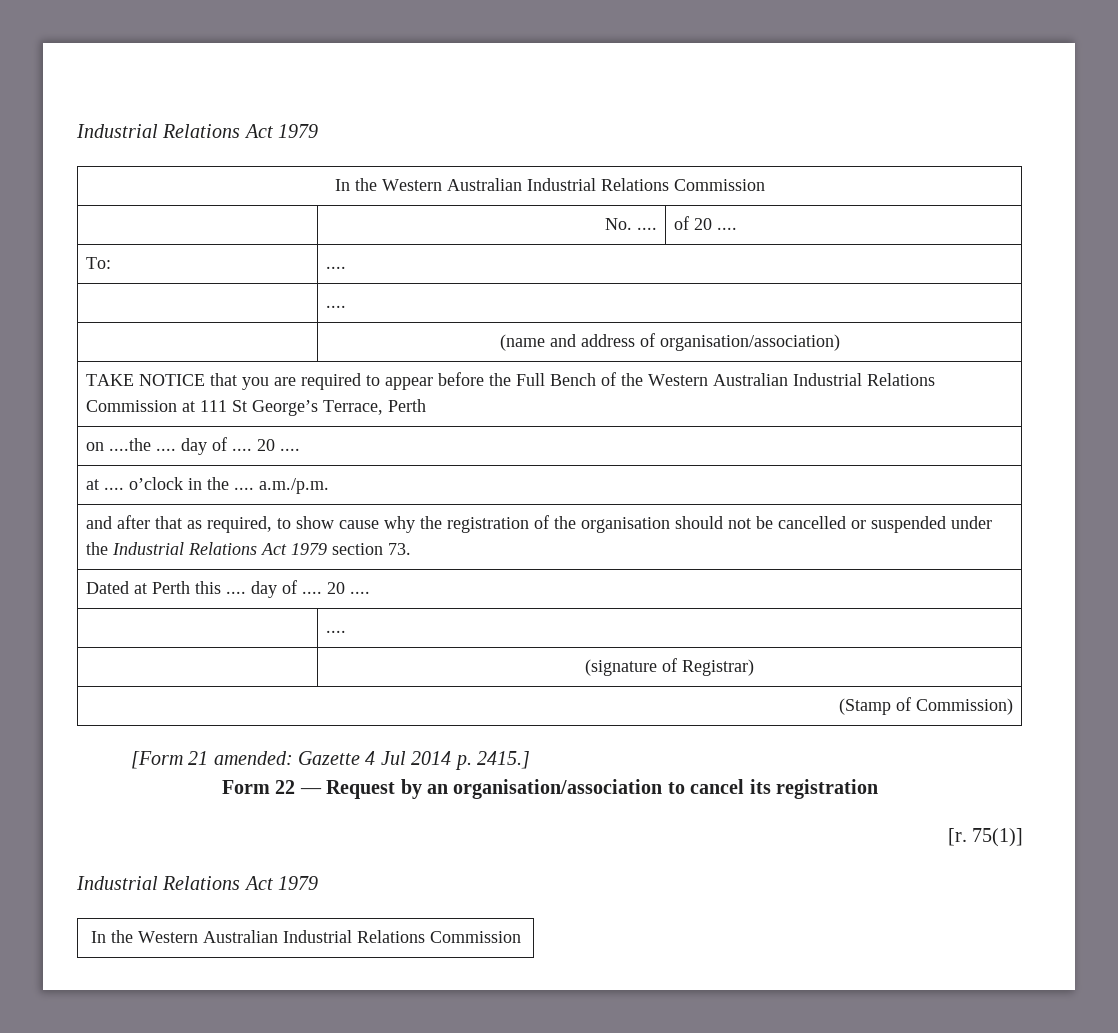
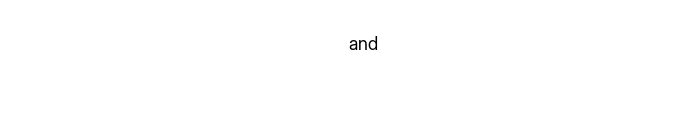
[76,124,319,138] [334,178,765,191] [605,218,658,230] [673,216,737,230] [85,257,111,269] [325,266,346,269] [325,305,346,308] [499,333,840,351] [85,372,935,390] [85,399,426,416] [85,437,300,455] [85,477,329,494] [85,515,992,533] [85,542,411,555] [85,580,370,598] [325,630,346,633] [585,658,754,676] [839,697,1014,715] [130,751,531,770] [222,779,878,799] [947,828,1023,847] [76,876,319,890] [90,930,521,943] Industrial Relations Act 1979 // In the Western Australian Industrial Relations Commission // | No. .... | of 20 .... // To: | .... // | .... // | (name and address of organisation/association) // TAKE NOTICE that you are required to appear before the Full Bench of the Western Australian Industrial Relations Commission at 111 St George’s Terrace, Perth // on ....the .... day of .... 20 .... // at .... o’clock in the .... a.m./p.m. // and after that as required, to show cause why the registration of the organisation should not be cancelled or suspended under the Industrial Relations Act 1979 section 73. // Dated at Perth this .... day of .... 20 .... // | .... // | (signature of Registrar) // (Stamp of Commission) // [Form 21 amended: Gazette 4 Jul 2014 p. 2415.] // Form 22 — Request by an organisation/association to cancel its registration // [r. 75(1)] // Industrial Relations Act 1979 // In the Western Australian Industrial Relations Commission -> [348,36,378,50] and

